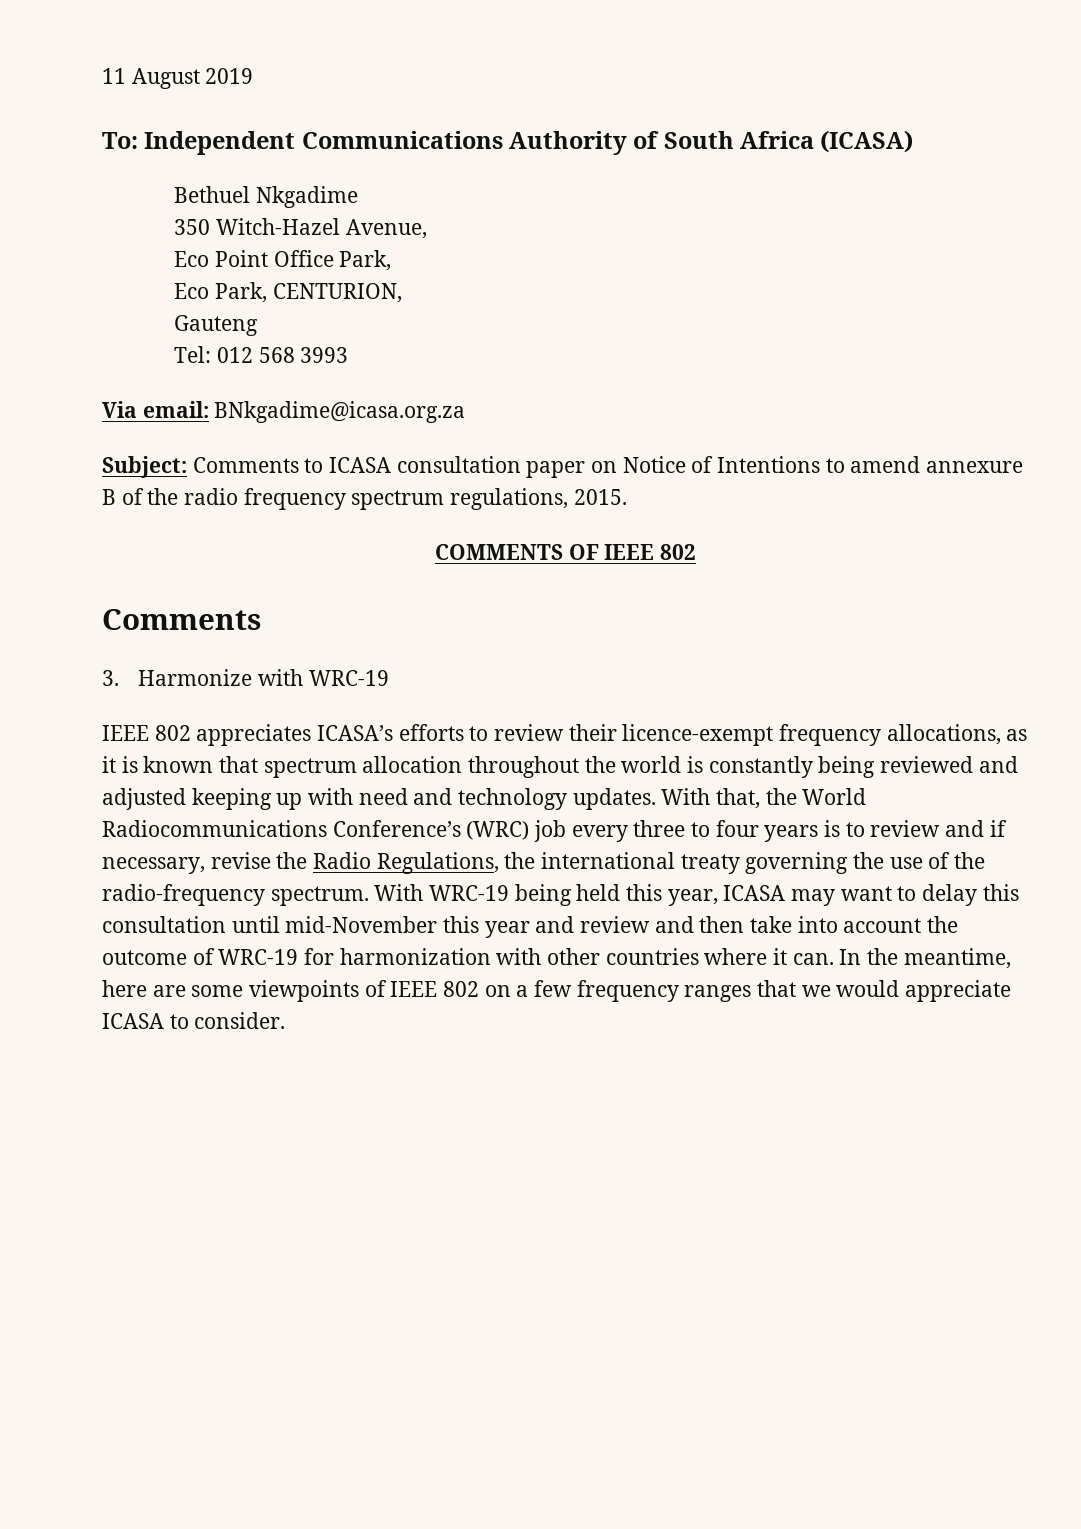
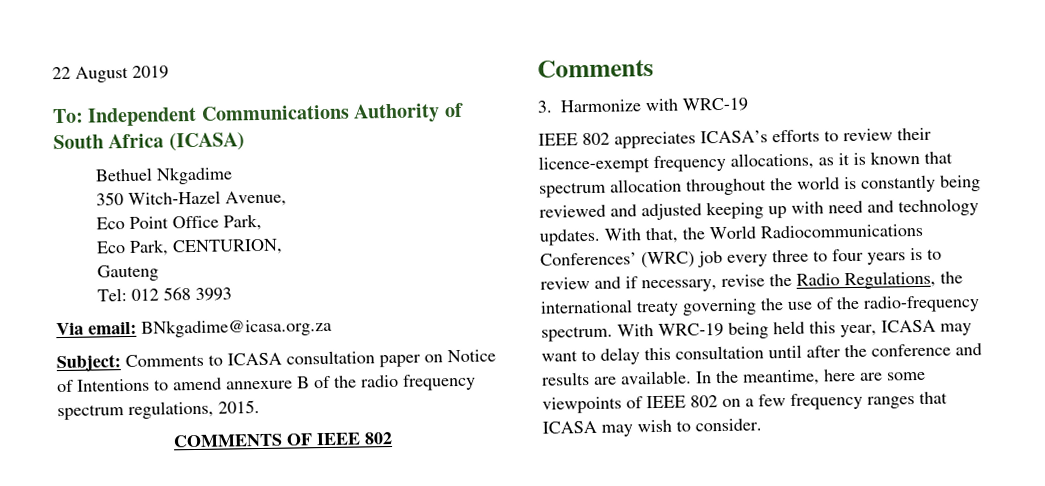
[102,68,126,84] 11 -> [52,66,71,80] 22
[332,820,461,837] Conference’s -> [540,252,637,266] Conferences’
[285,916,959,938] [102,948,834,965] mid-November this year and review and then take into account the outcome of WRC-19 for harmonization with other countries where it can. -> [806,343,982,358] [541,370,692,386] after the conference and results are available.
[801,980,1012,1002] [102,1013,164,1029] we would appreciate ICASA -> [542,419,672,437] ICASA may wish

